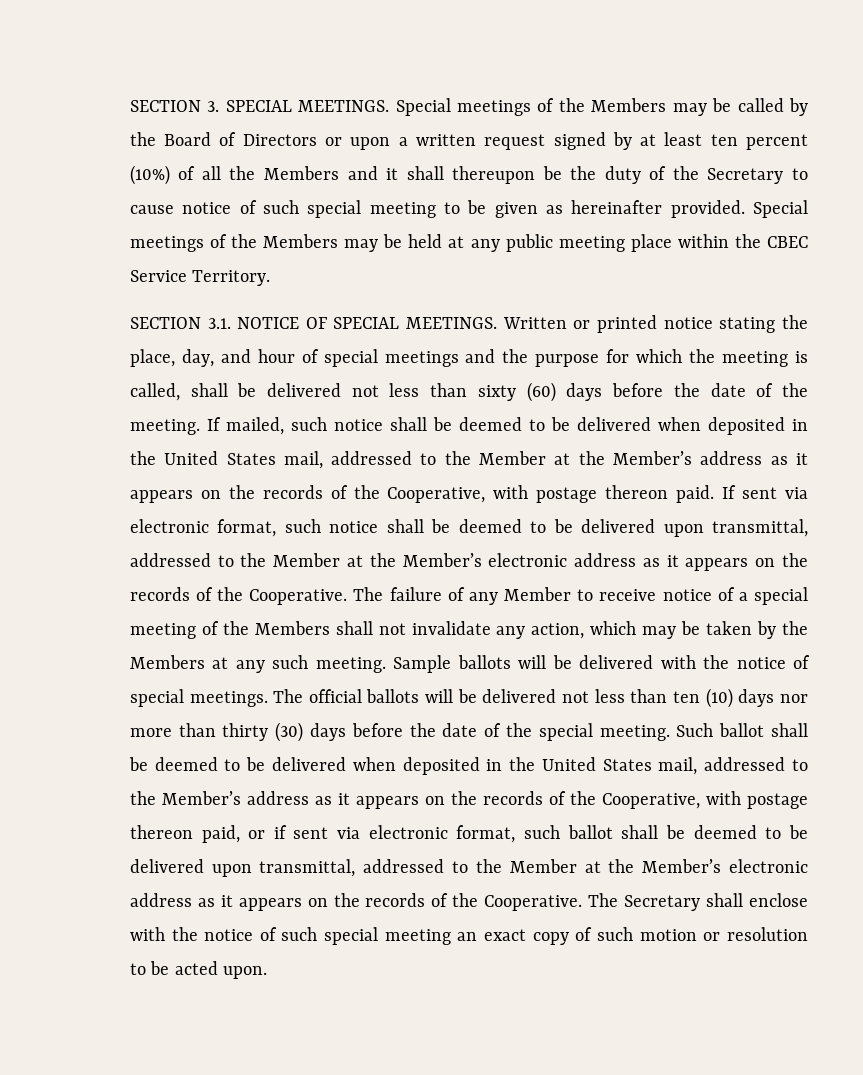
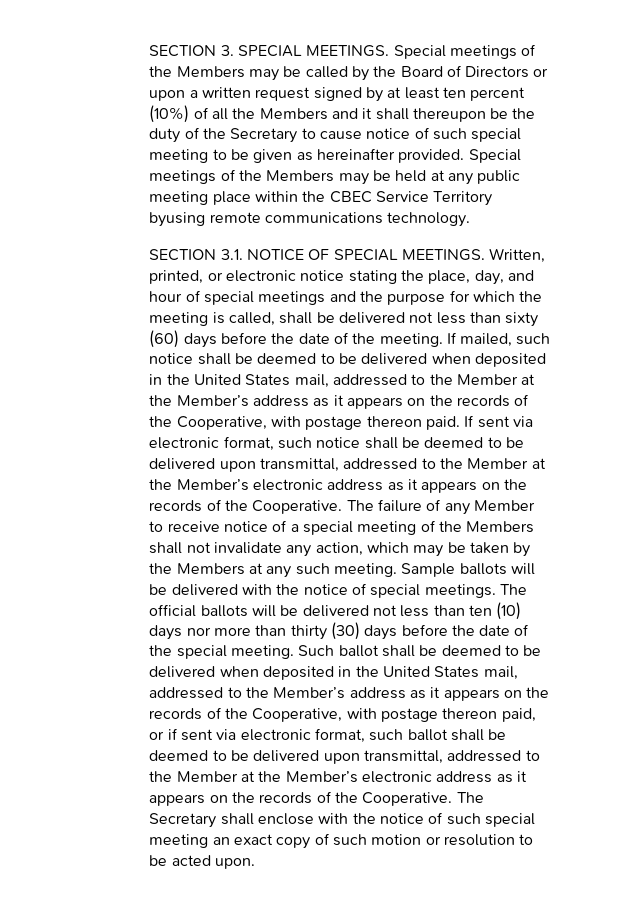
[192,270,271,286] Territory. -> [433,191,493,206] [149,212,471,227] Territory byusing remote communications technology.
[502,315,658,333] Written or printed -> [489,248,546,263] [149,270,296,284] Written, printed, or electronic

